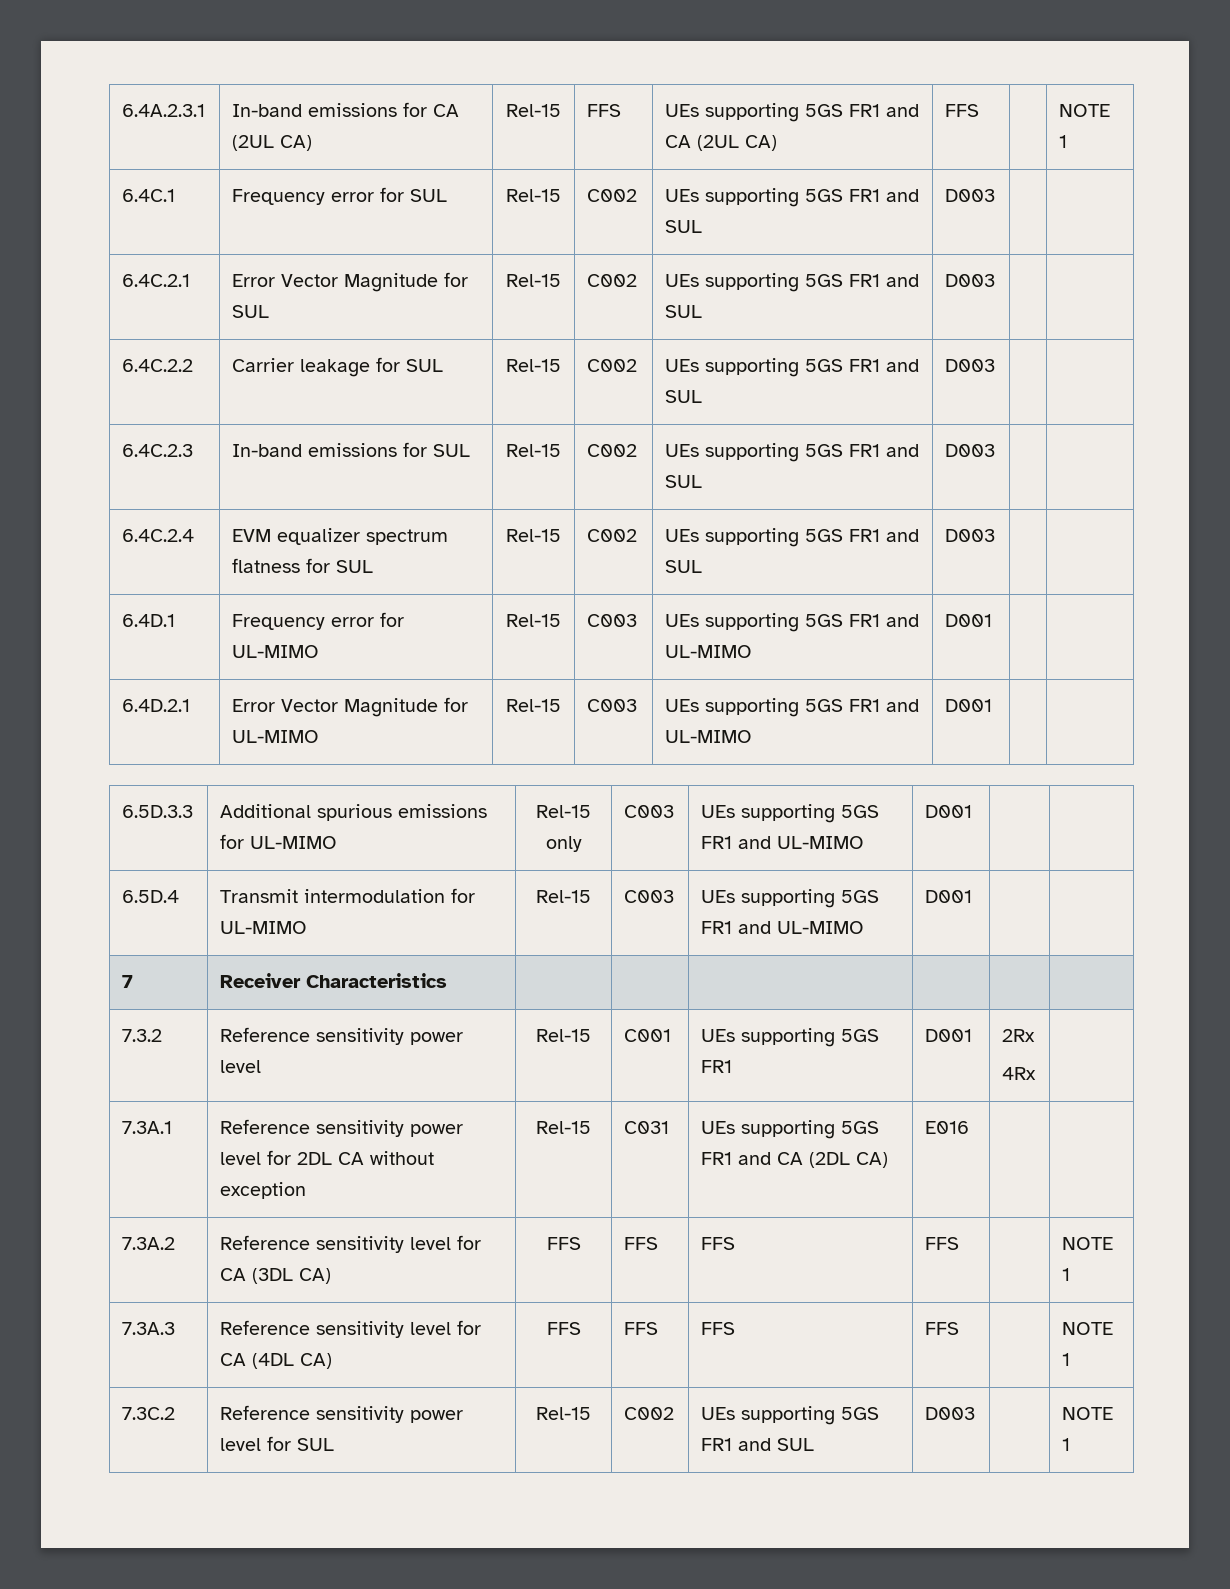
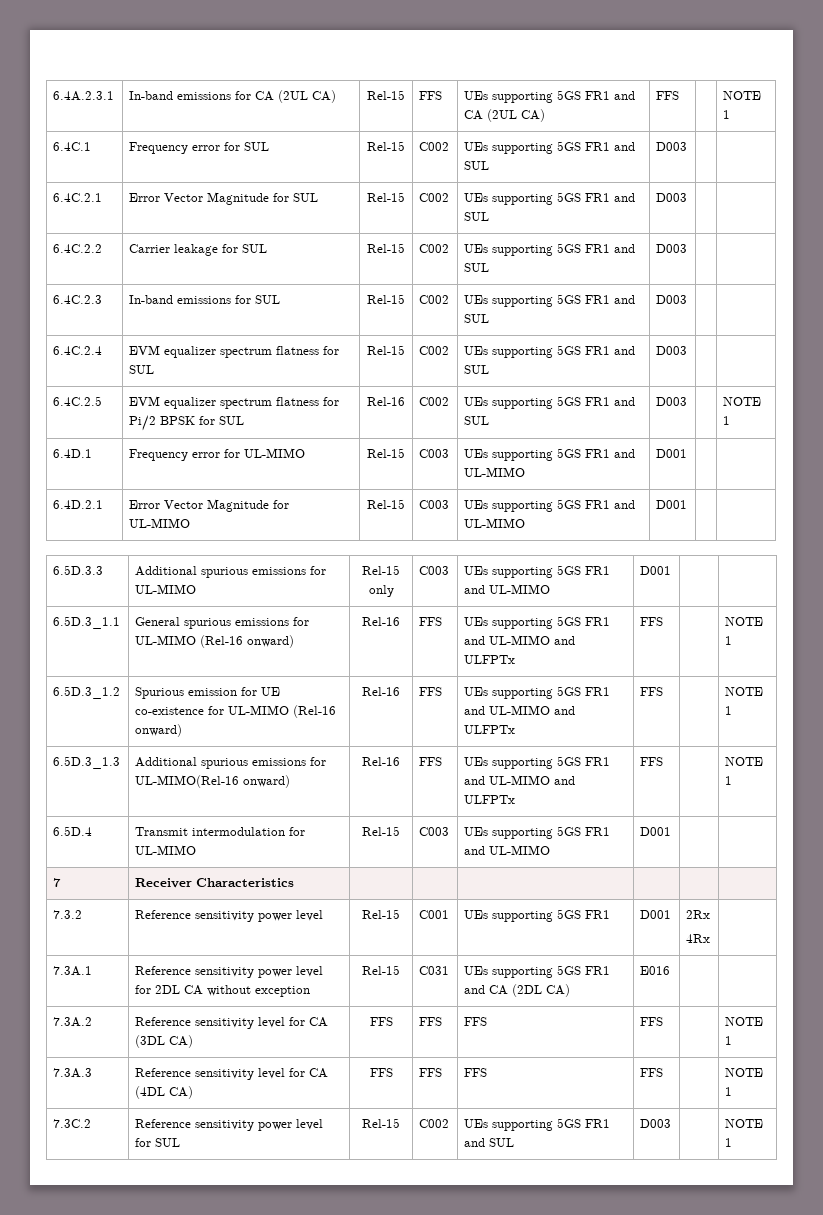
(996, 535) none -> [53,396,103,406] [129,396,340,409] [129,415,245,431] [367,397,405,406] [419,397,450,406] [464,396,636,409] [464,416,490,425] [656,397,688,406] [723,397,762,406] [723,416,731,425] // 6.4C.2.5 | EVM equalizer spectrum flatness for Pi/2 BPSK for SUL | Rel-16 | C002 | UEs supporting 5GS FR1 and SUL | D003 | | NOTE 1
(973, 811) none -> [53,616,121,629] [135,617,310,629] [135,635,295,648] [362,617,400,626] [419,617,443,626] [464,616,611,629] [464,635,576,645] [464,655,516,664] [640,617,664,626] [725,617,764,626] [725,636,733,645] [53,686,121,699] [135,687,281,699] [135,705,337,718] [135,724,183,737] [362,687,400,696] [419,687,443,696] [464,686,611,699] [464,705,576,715] [464,725,516,734] [640,687,664,696] [725,687,764,696] [725,706,733,715] [53,756,121,769] [135,757,327,769] [135,775,291,788] [362,757,400,766] [419,757,443,766] [464,756,611,769] [464,775,576,785] [464,795,516,804] [640,757,664,766] [725,757,764,766] [725,776,733,785] // 6.5D.3_1.1 | General spurious emissions for UL-MIMO (Rel-16 onward) | Rel-16 | FFS | UEs supporting 5GS FR1 and UL-MIMO and ULFPTx | FFS | | NOTE 1 // 6.5D.3_1.2 | Spurious emission for UE co-existence for UL-MIMO (Rel-16 onward) | Rel-16 | FFS | UEs supporting 5GS FR1 and UL-MIMO and ULFPTx | FFS | | NOTE 1 // 6.5D.3_1.3 | Additional spurious emissions for UL-MIMO(Rel-16 onward) | Rel-16 | FFS | UEs supporting 5GS FR1 and UL-MIMO and ULFPTx | FFS | | NOTE 1

